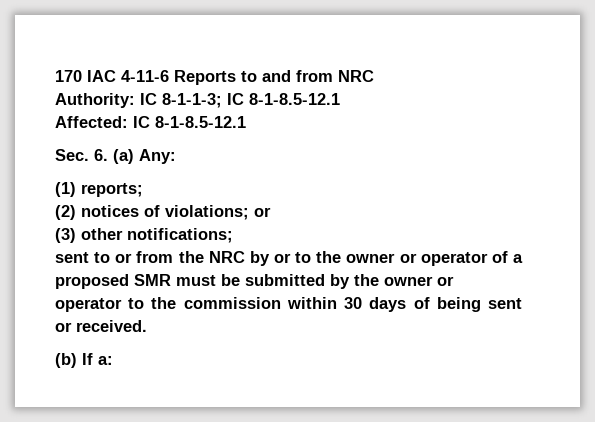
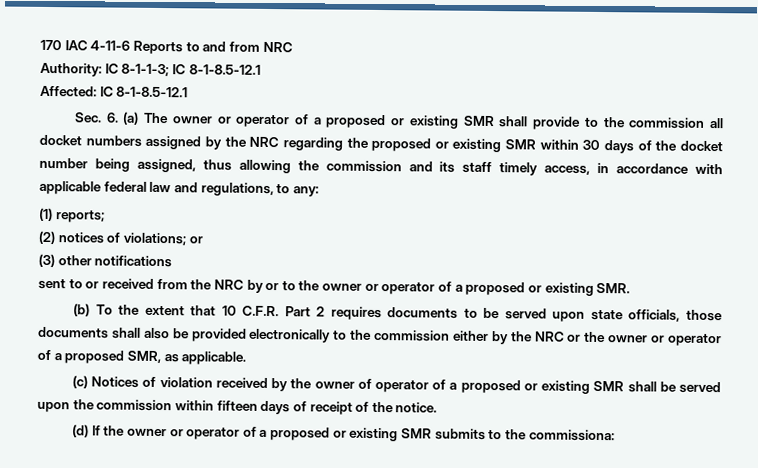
[139,149,176,164] Any: -> [143,112,724,130] [39,134,723,154] [39,157,724,176] [39,180,319,197] The owner or operator of a proposed or existing SMR shall provide to the commission all docket numbers assigned by the NRC regarding the proposed or existing SMR within 30 days of the docket number being assigned, thus allowing the commission and its staff timely access, in accordance with applicable federal law and regulations, to any:
[127,228,233,243] notifications; -> [94,255,173,268] notifications
(133, 258) none -> [101,278,154,289] received
[134,274,454,289] [55,298,145,312] SMR must be submitted by the owner or operator to -> [527,282,631,296] [72,303,723,322] [38,326,722,347] [37,349,247,365] [71,375,721,394] [37,401,70,413] or existing SMR. // (b) To the extent that 10 C.F.R. Part 2 requires documents to be served upon state officials, those documents shall also be provided electronically to the commission either by the NRC or the owner or operator of a proposed SMR, as applicable. // (c) Notices of violation received by the owner of operator of a proposed or existing SMR shall be served upon
[344,297,522,312] [55,320,147,332] [55,353,113,368] 30 days of being sent or received. // (b) If a: -> [216,400,438,415] [71,424,615,442] fifteen days of receipt of the notice. // (d) If the owner or operator of a proposed or existing SMR submits to the commissiona:

